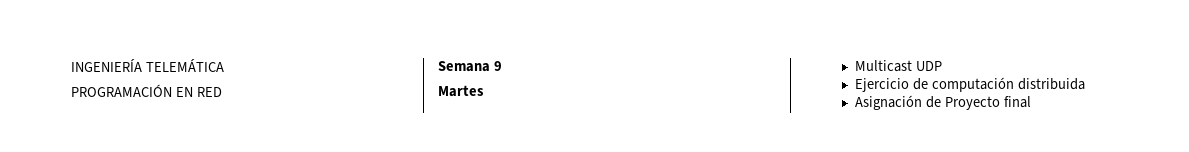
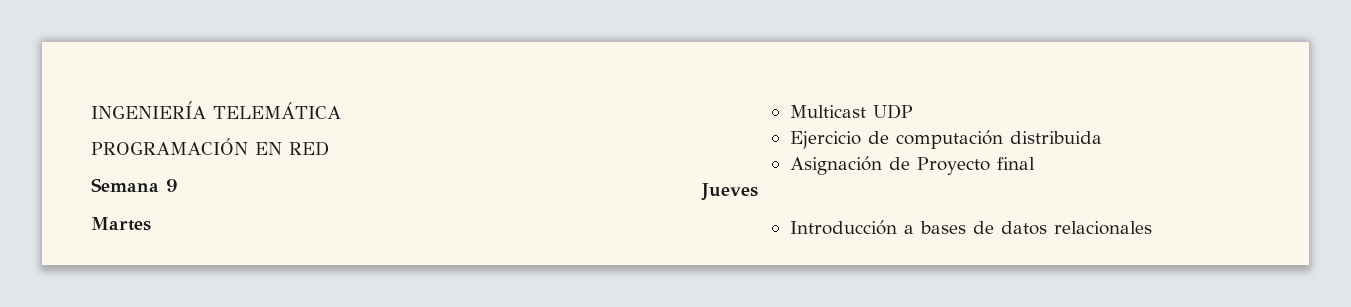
(1032, 102) none -> [701,183,758,201] [789,220,1152,235] // Jueves // Introducción a bases de datos relacionales

